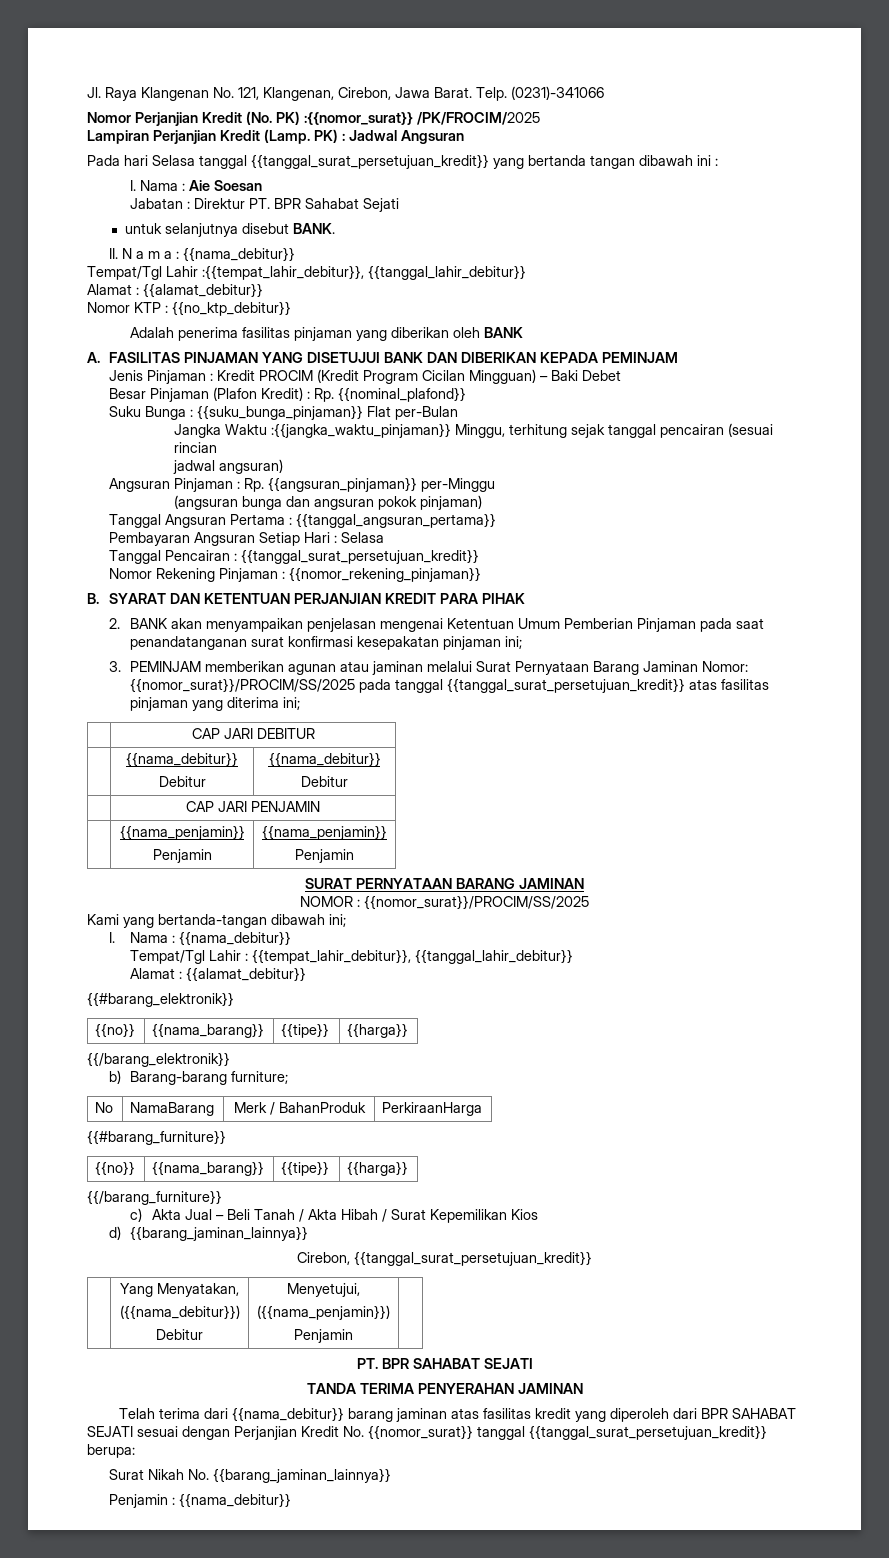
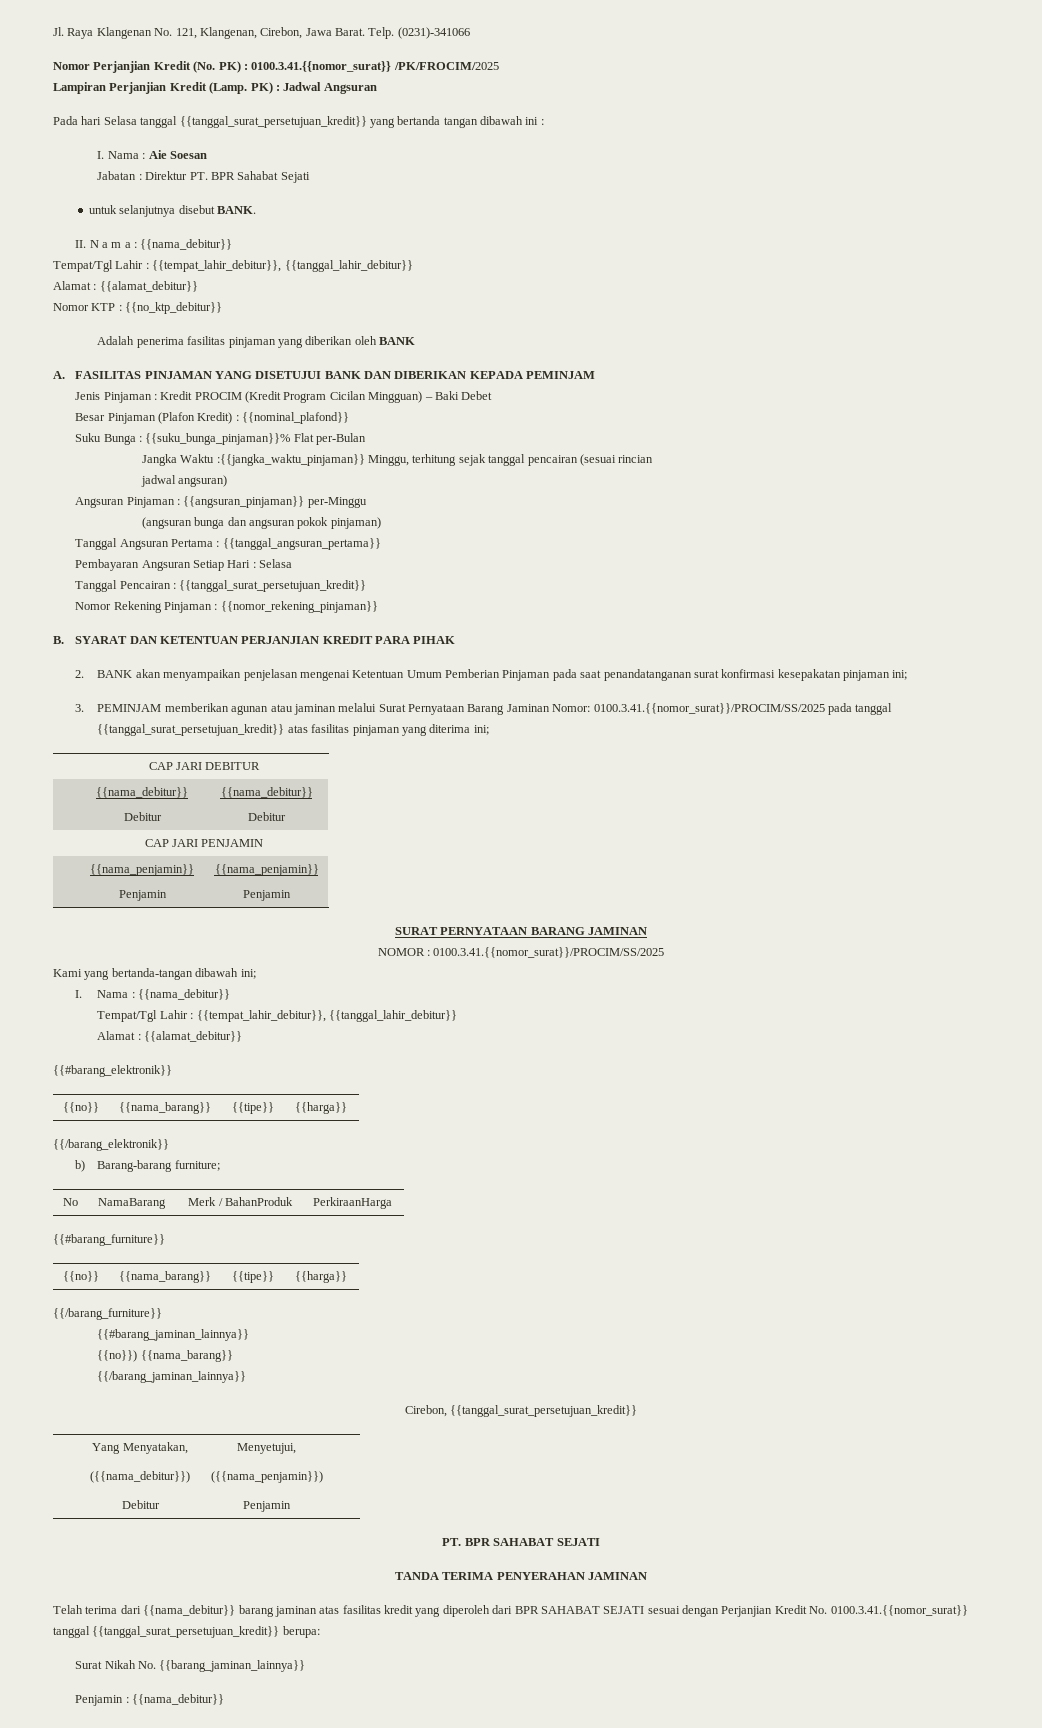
[304,112,413,125] :{{nomor_surat}} -> [243,61,392,72] : 0100.3.41.{{nomor_surat}}
[202,265,364,280] :{{tempat_lahir_debitur}}, -> [145,260,282,272] : {{tempat_lahir_debitur}},
[313,388,334,402] Rp. -> (239, 418) none
[196,405,363,420] {{suku_bunga_pinjaman}} -> [145,433,291,445] {{suku_bunga_pinjaman}}%
[243,478,264,492] Rp. -> (180, 502) none
[130,678,356,693] {{nomor_surat}}/PROCIM/SS/2025 -> [593,703,825,714] 0100.3.41.{{nomor_surat}}/PROCIM/SS/2025
[364,895,589,910] {{nomor_surat}}/PROCIM/SS/2025 -> [433,947,665,958] 0100.3.41.{{nomor_surat}}/PROCIM/SS/2025
[130,1208,539,1223] [108,1226,309,1241] c) Akta Jual – Beli Tanah / Akta Hibah / Surat Kepemilikan Kios // d) {{barang_jaminan_lainnya}} -> [97,1329,250,1341] [97,1350,233,1362] [97,1371,247,1383] {{#barang_jaminan_lainnya}} // {{no}}) {{nama_barang}} // {{/barang_jaminan_lainnya}}
[368,1425,473,1440] {{nomor_surat}} -> [830,1605,968,1616] 0100.3.41.{{nomor_surat}}

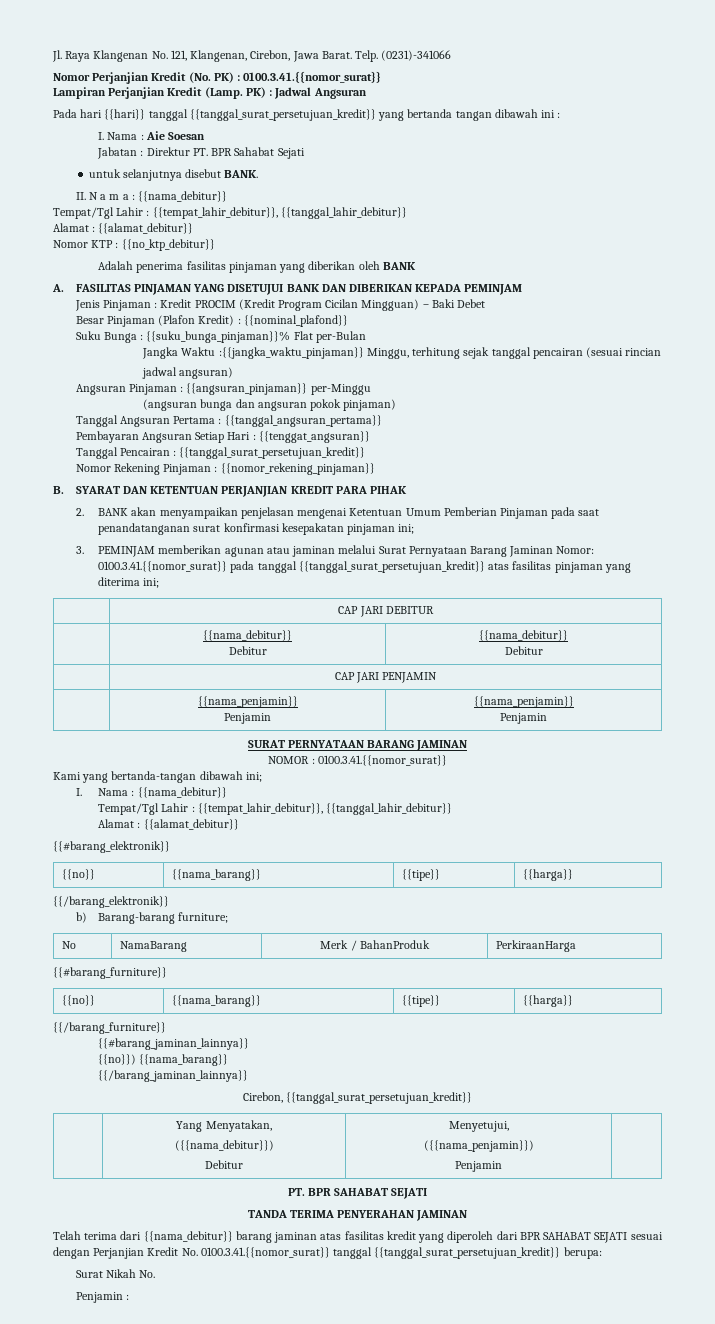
[393,62,499,70] /PK/FROCIM/2025 -> (382, 77) none
[103,116,137,125] Selasa -> [104,109,146,120] {{hari}}
[259,559,293,568] Selasa -> [258,431,370,443] {{tenggat_angsuran}}
[593,703,825,714] 0100.3.41.{{nomor_surat}}/PROCIM/SS/2025 -> [98,561,228,572] 0100.3.41.{{nomor_surat}}
[433,947,665,958] 0100.3.41.{{nomor_surat}}/PROCIM/SS/2025 -> [317,755,447,766] 0100.3.41.{{nomor_surat}}
[159,1660,306,1672] {{barang_jaminan_lainnya}} -> (156, 1274) none
[131,1694,224,1705] {{nama_debitur}} -> (129, 1297) none

